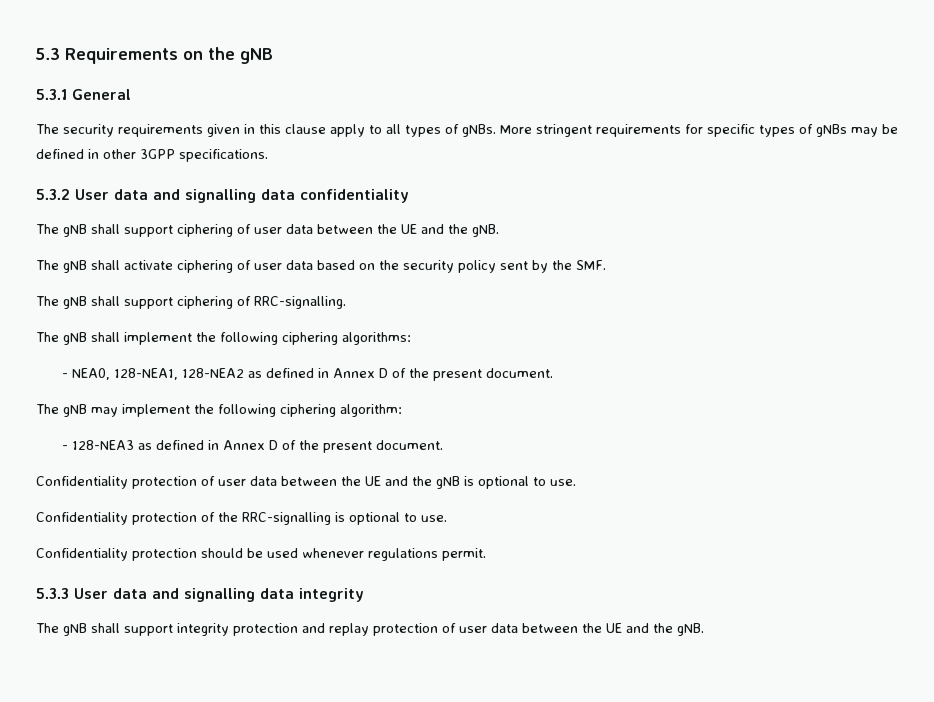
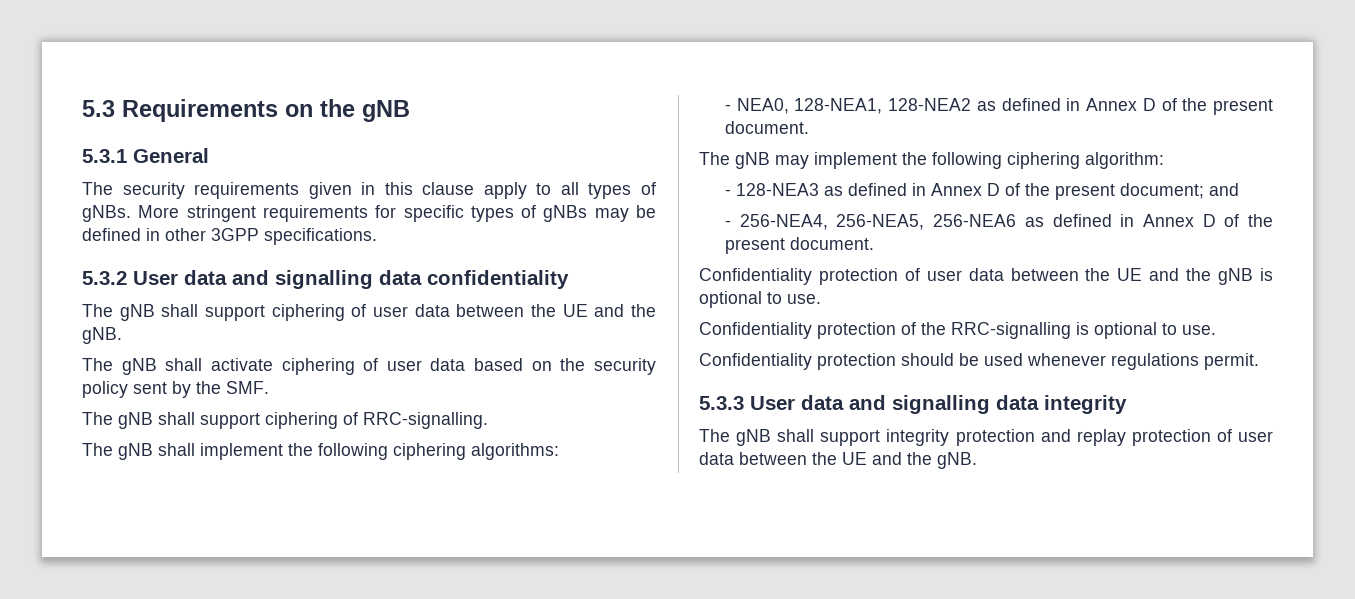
(372, 447) none -> [1120,183,1240,199] [725,214,1273,230] [725,238,786,254] document; and // - 256-NEA4, 256-NEA5, 256-NEA6 as defined in Annex D of the present

